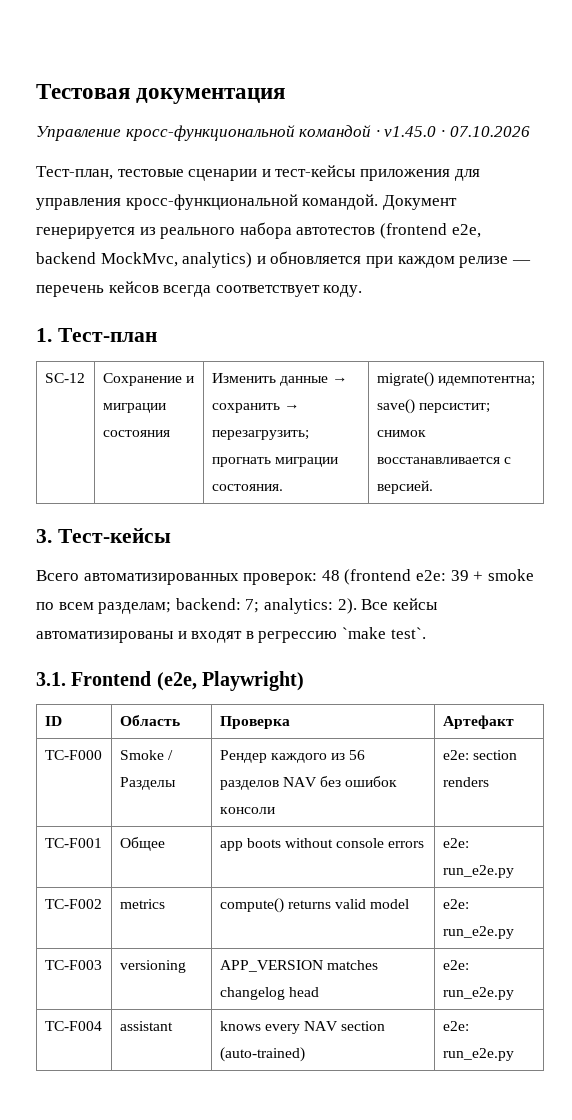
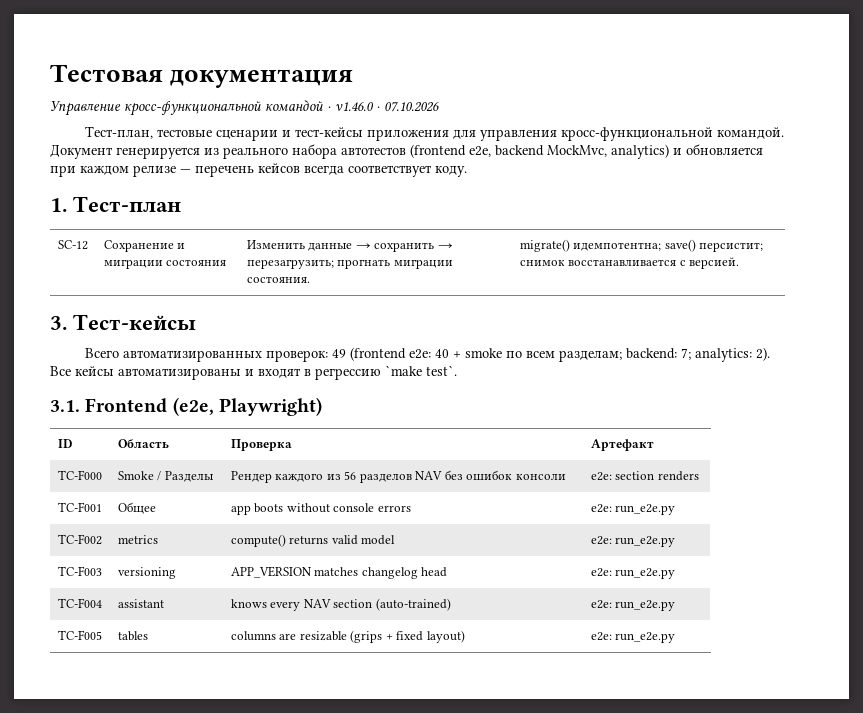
[384,126,437,137] v1.45.0 -> [335,101,374,111] v1.46.0
[321,570,340,581] 48 -> [332,349,347,358] 49
[450,570,469,581] 39 -> [435,349,450,358] 40
(514, 1054) none -> [57,630,102,640] [117,631,148,641] [230,630,465,643] [590,632,676,643] // TC-F005 | tables | columns are resizable (grips + fixed layout) | e2e: run_e2e.py

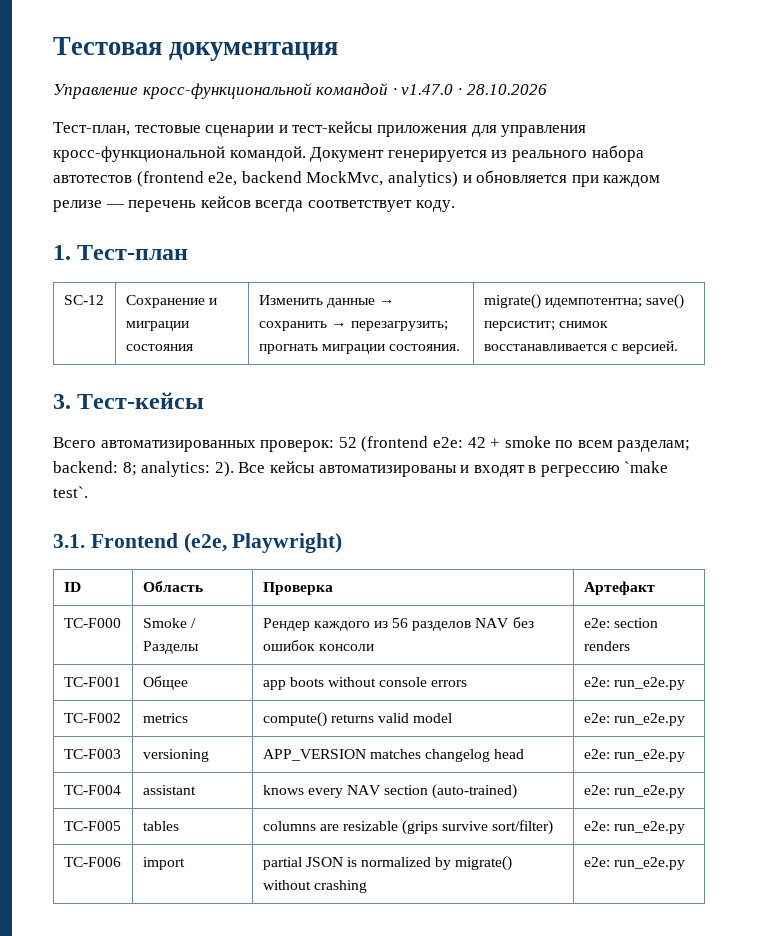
[335,101,439,112] v1.46.0 · 07.10.2026 -> [401,84,547,95] v1.47.0 · 28.10.2026
[332,349,347,358] 49 -> [338,437,357,448] 52
[435,349,450,358] 40 -> [467,437,486,448] 42
[681,348,692,360] 7; -> [122,462,137,476] 8;
[385,630,465,643] [590,632,676,643] + fixed layout) | e2e: run_e2e.py -> [442,820,554,835] [583,821,685,834] [63,857,121,867] [142,857,185,870] [262,856,513,871] [262,880,367,893] [583,857,685,870] survive sort/filter) | e2e: run_e2e.py // TC-F006 | import | partial JSON is normalized by migrate() without crashing | e2e: run_e2e.py

